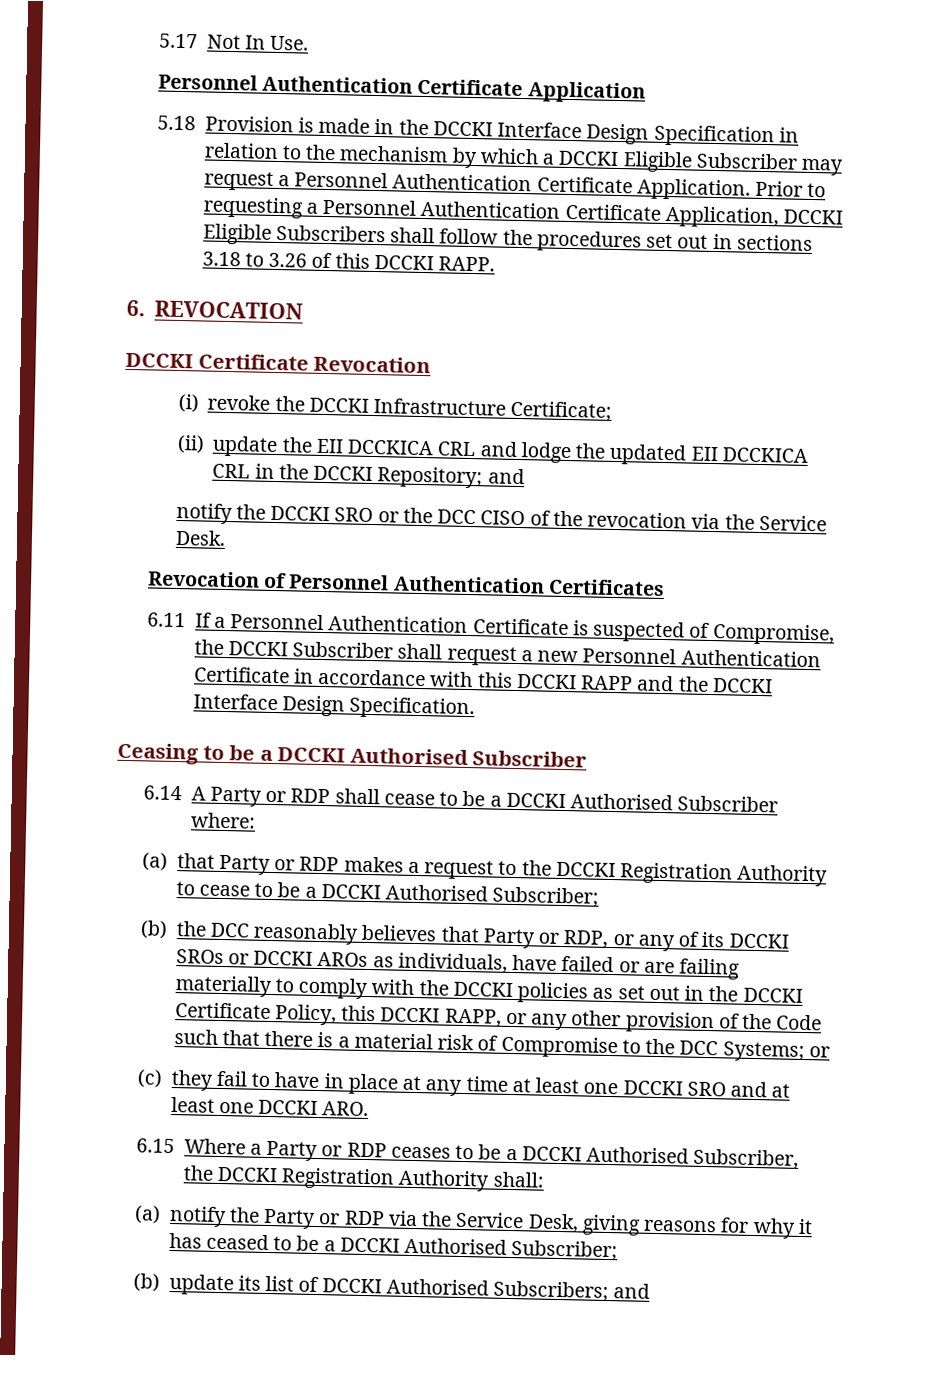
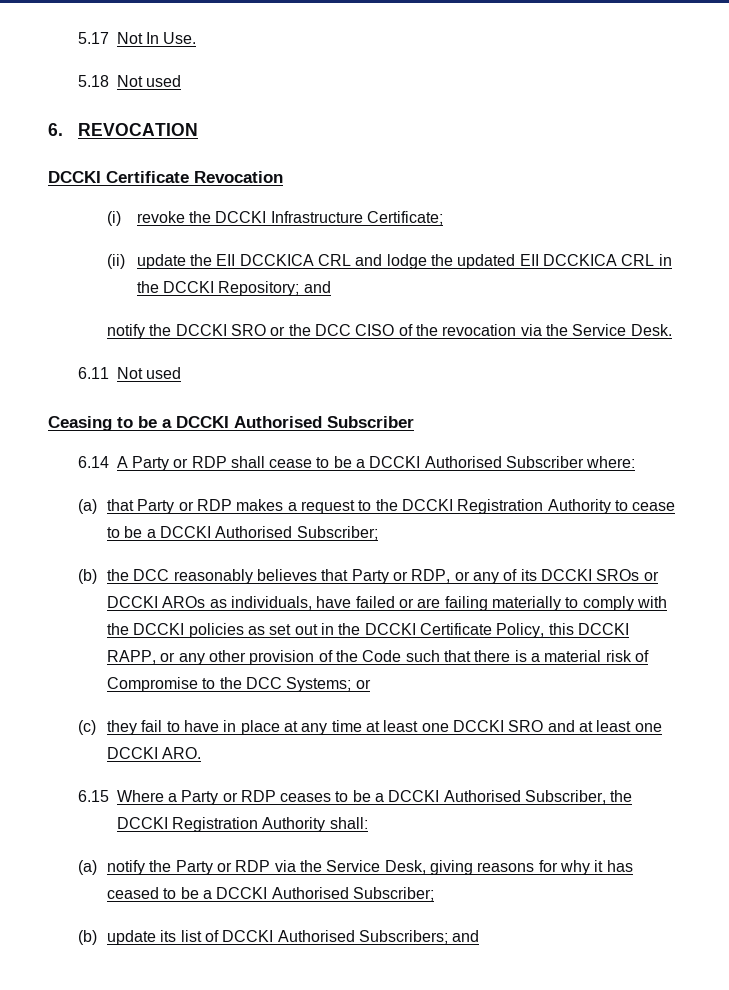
[157,73,646,104] [156,115,799,148] [203,142,844,176] [203,170,827,201] [202,196,844,229] [202,223,813,253] [201,251,496,272] Personnel Authentication Certificate Application // 5.18 Provision is made in the DCCKI Interface Design Specification in relation to the mechanism by which a DCCKI Eligible Subscriber may request a Personnel Authentication Certificate Application. Prior to requesting a Personnel Authentication Certificate Application, DCCKI Eligible Subscribers shall follow the procedures set out in sections 3.18 to 3.26 of this DCCKI RAPP. -> [77,75,181,87] 5.18 Not used
[147,570,665,597] [146,612,835,646] [193,639,821,668] [193,666,773,694] [192,693,476,720] Revocation of Personnel Authentication Certificates // 6.11 If a Personnel Authentication Certificate is suspected of Compromise, the DCCKI Subscriber shall request a new Personnel Authentication Certificate in accordance with this DCCKI RAPP and the DCCKI Interface Design Specification. -> [77,367,181,379] 6.11 Not used

